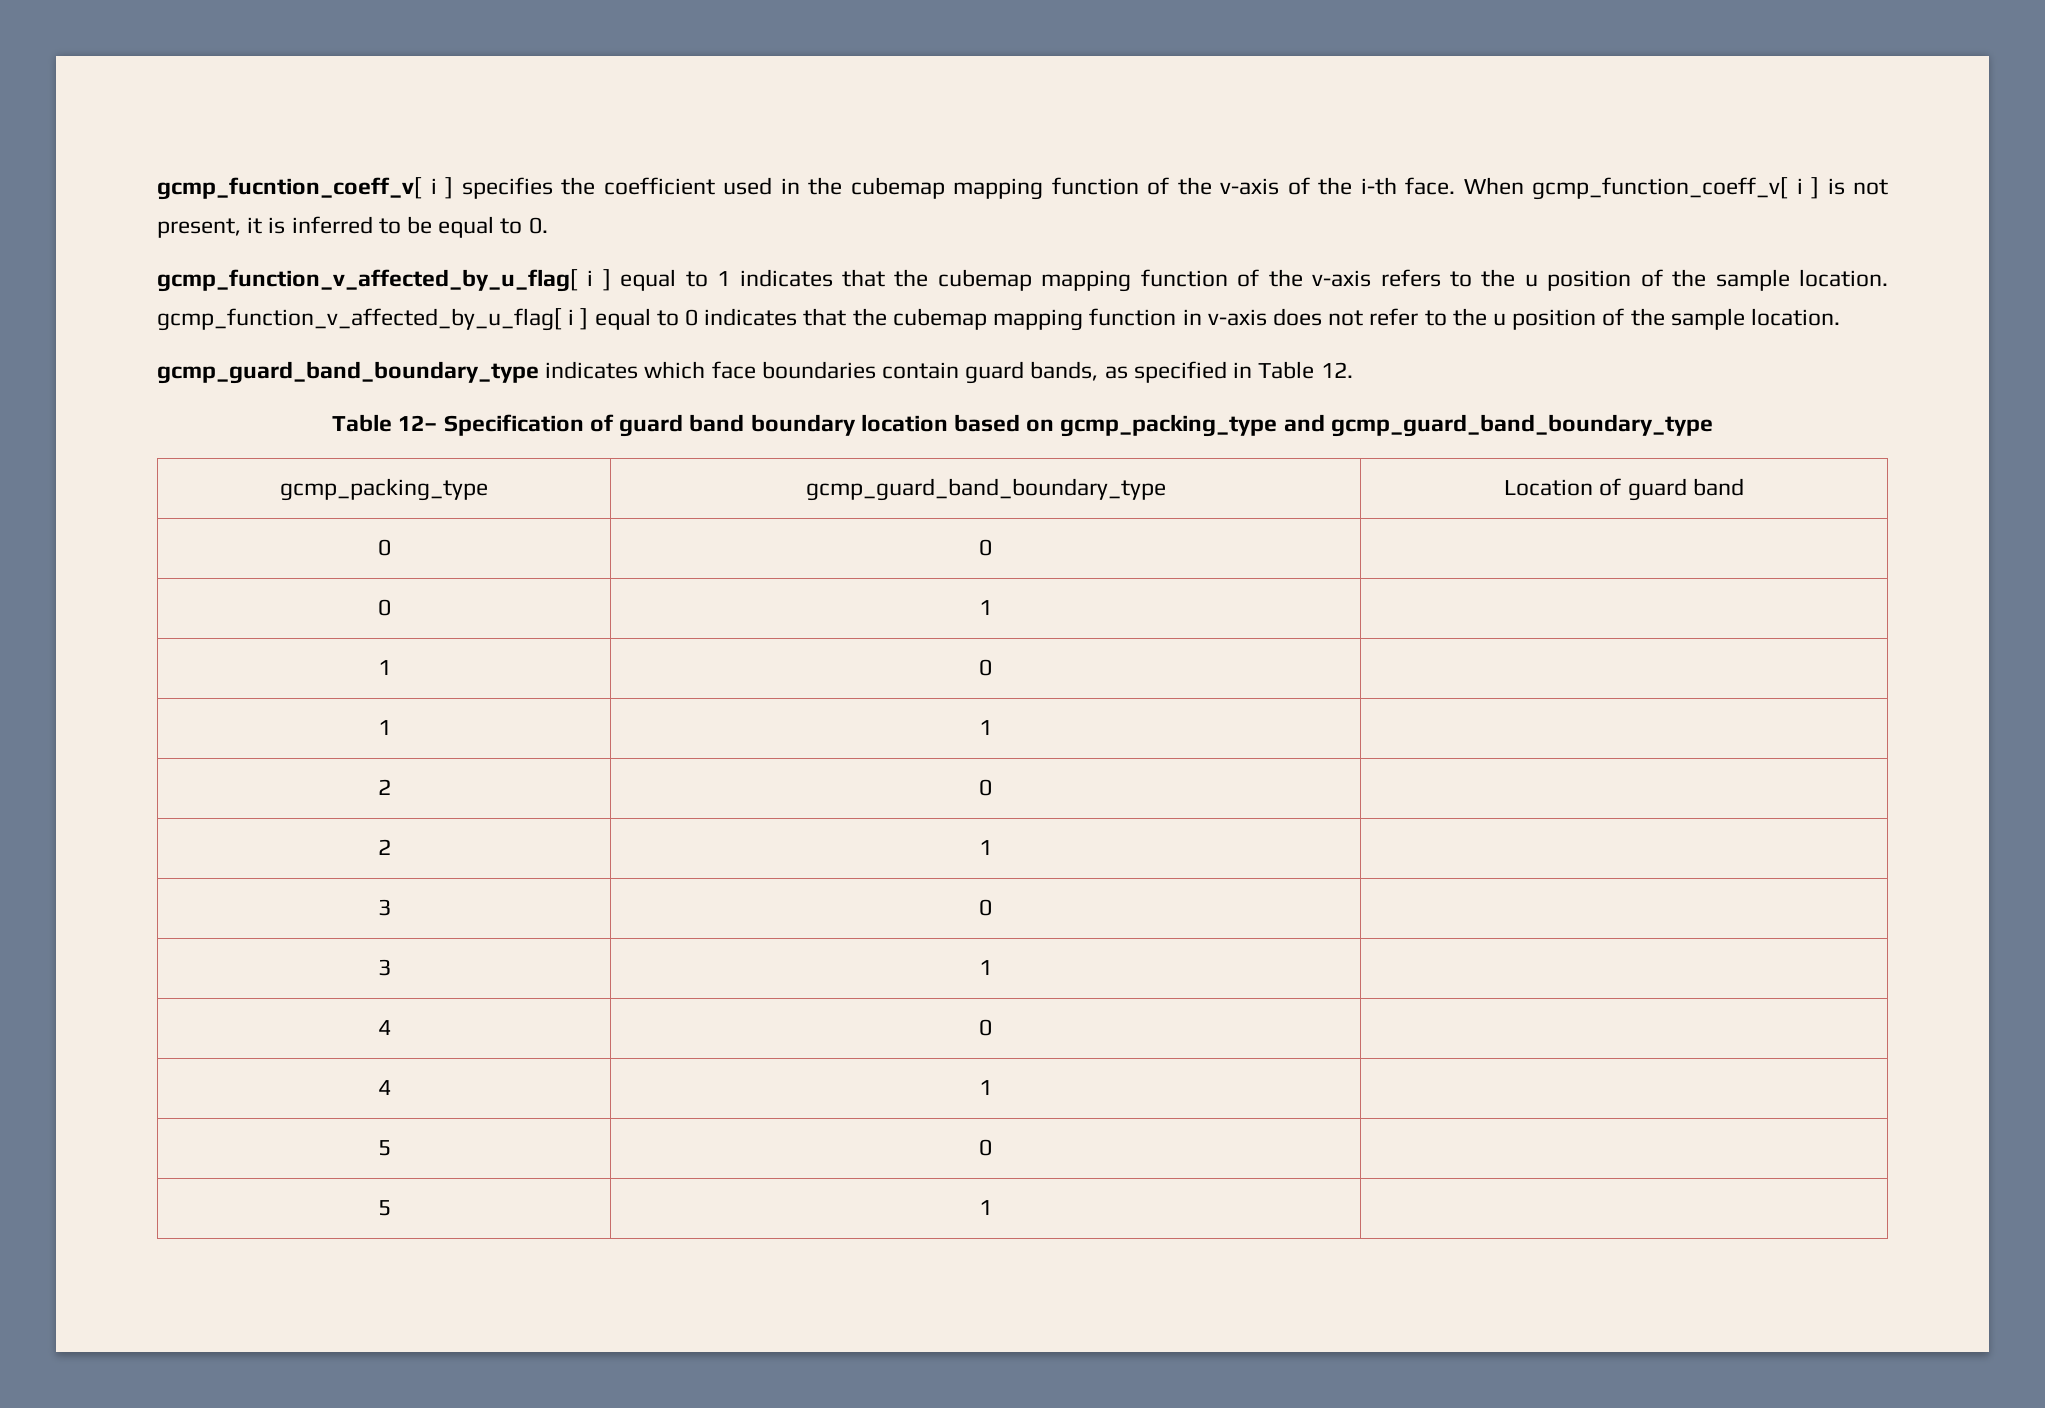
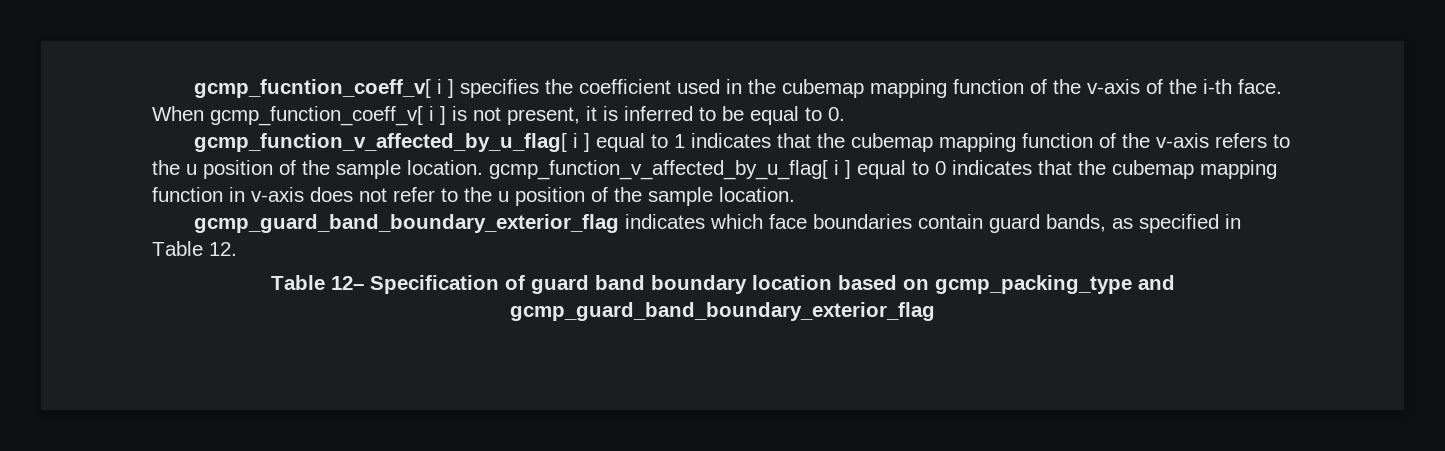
[157,361,539,384] gcmp_guard_band_boundary_type -> [194,214,620,233] gcmp_guard_band_boundary_exterior_flag
[1330,414,1713,437] [280,478,488,501] [805,478,1166,501] [1504,478,1744,501] [377,539,391,556] [979,539,992,556] [377,599,391,616] [979,600,992,615] [377,660,391,675] [979,659,992,676] [377,720,391,735] [979,720,992,735] [377,779,391,795] [979,779,992,796] [377,839,391,855] [979,840,992,855] [377,899,391,916] [979,899,992,916] [377,959,391,976] [979,960,992,975] [377,1020,391,1035] [979,1019,992,1036] [377,1080,391,1095] [979,1080,992,1095] [377,1140,391,1156] [979,1139,992,1156] [377,1200,391,1216] [979,1200,992,1215] gcmp_guard_band_boundary_type // gcmp_packing_type | gcmp_guard_band_boundary_type | Location of guard band // 0 | 0 | // 0 | 1 | // 1 | 0 | // 1 | 1 | // 2 | 0 | // 2 | 1 | // 3 | 0 | // 3 | 1 | // 4 | 0 | // 4 | 1 | // 5 | 0 | // 5 | 1 | -> [510,302,935,321] gcmp_guard_band_boundary_exterior_flag

